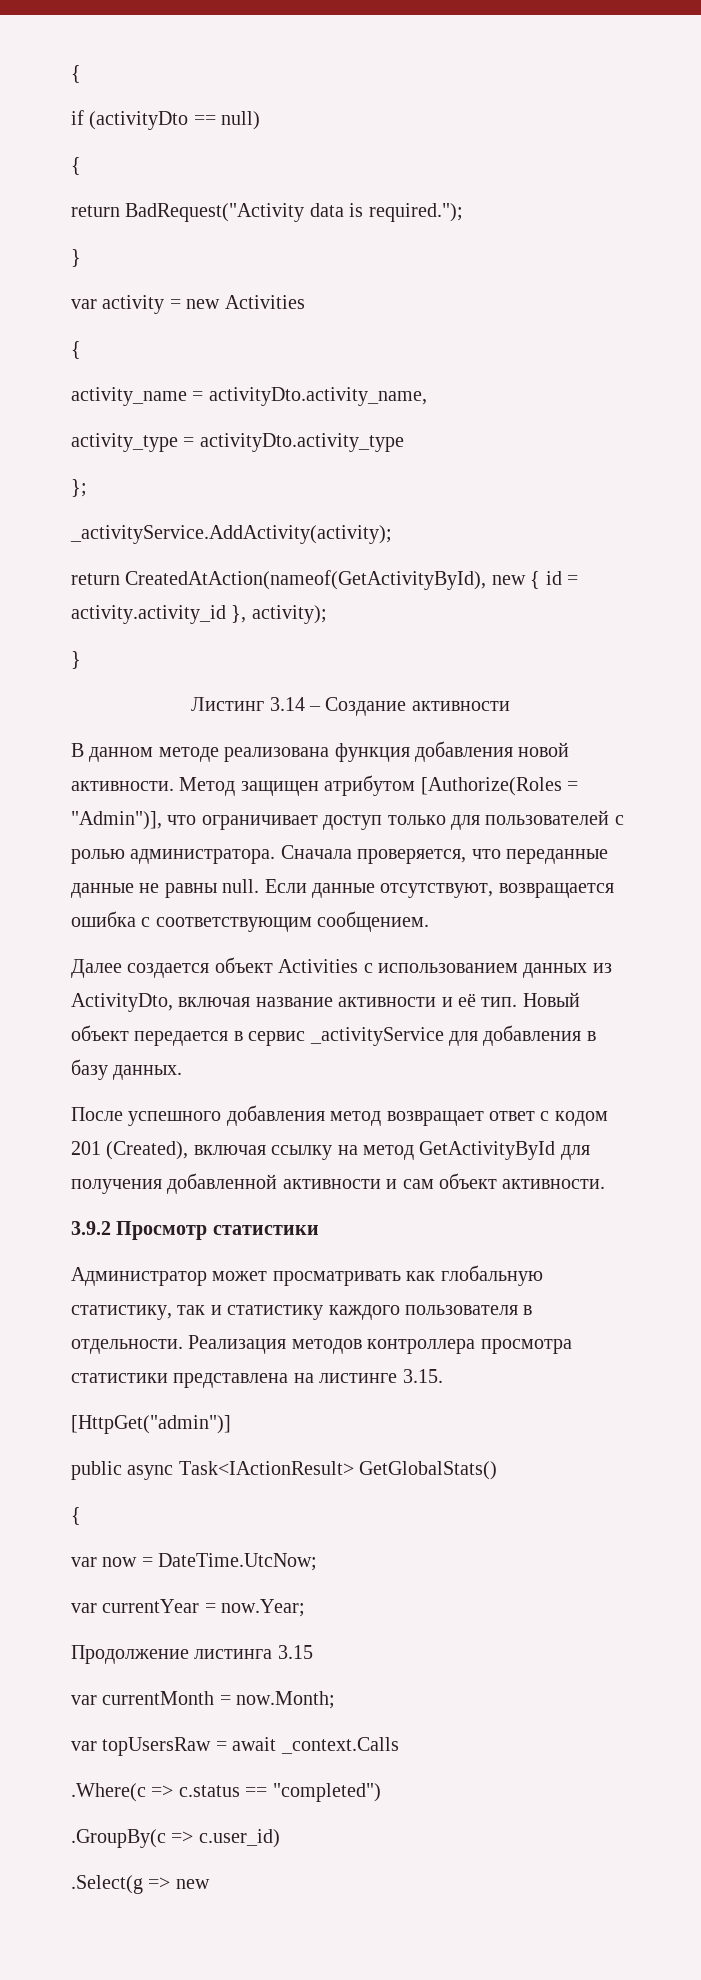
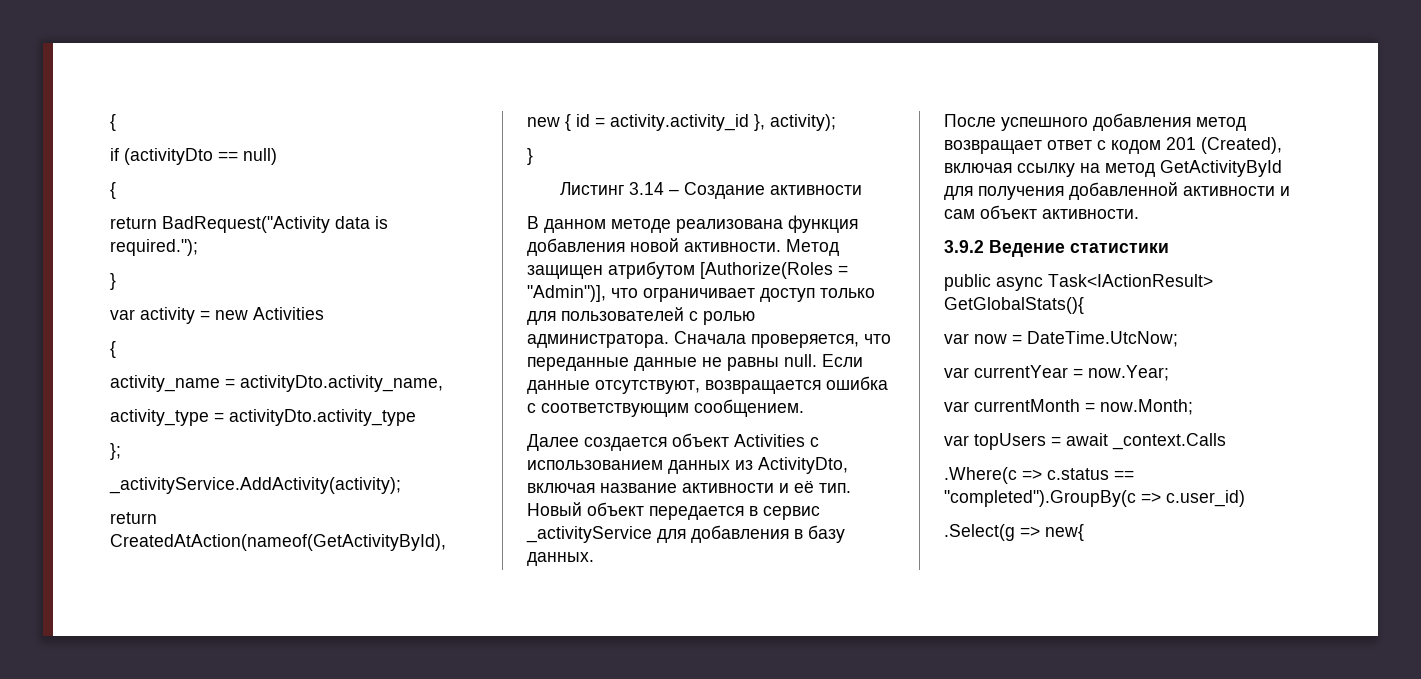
[116,1221,319,1240] [71,1265,543,1286] [71,1305,533,1320] [71,1335,572,1354] [71,1369,443,1388] [71,1415,231,1434] Просмотр статистики // Администратор может просматривать как глобальную статистику, так и статистику каждого пользователя в отдельности. Реализация методов контроллера просмотра статистики представлена на листинге 3.15. // [HttpGet("admin")] -> [989,240,1169,257] Ведение статистики
[359,1461,498,1480] [71,1507,81,1525] GetGlobalStats() // { -> [944,297,1084,314] GetGlobalStats(){
[71,1645,313,1664] // Продолжение листинга 3.15 -> (1169, 373) none
[102,1737,212,1756] topUsersRaw -> [974,433,1046,450] topUsers
[272,1783,381,1802] [71,1829,166,1848] "completed") // .GroupBy(c -> [944,490,1136,507] "completed").GroupBy(c
[175,1879,210,1889] new -> [1045,524,1084,541] new{

